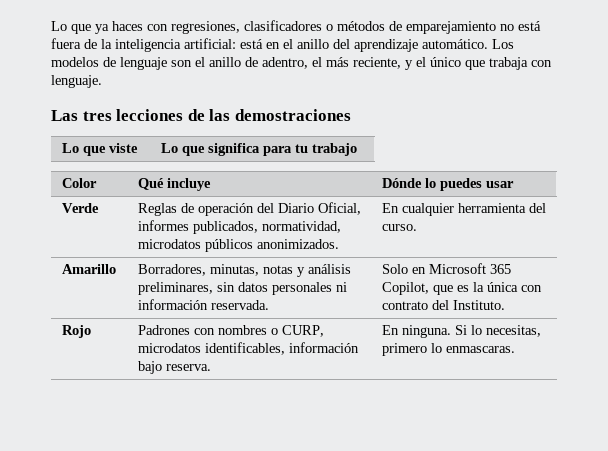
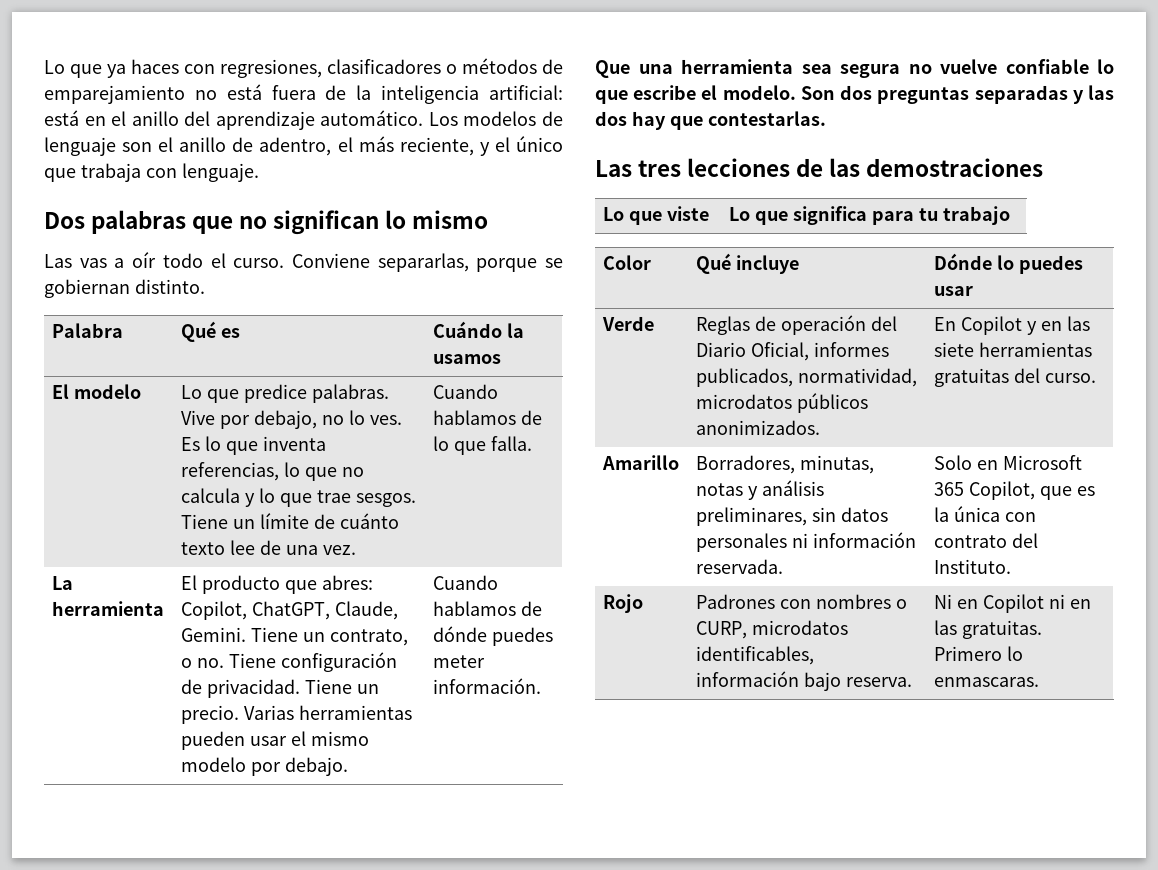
(102, 81) none -> [44,210,489,235] [44,252,563,272] [44,279,205,298] [52,323,124,338] [181,321,241,342] [433,321,525,338] [433,354,502,364] [52,384,142,399] [181,384,389,403] [181,410,402,429] [181,436,326,455] [181,462,364,481] [181,488,416,507] [181,513,399,529] [181,540,356,555] [433,384,499,399] [433,410,543,425] [433,436,532,455] [52,576,74,590] [52,601,165,616] [181,575,373,594] [181,601,398,620] [181,627,408,646] [181,652,397,672] [181,679,379,698] [181,705,412,724] [181,731,369,750] [181,757,348,776] [433,575,499,590] [433,601,543,616] [433,626,554,646] [433,655,486,668] [433,678,542,694] [595,59,1114,78] [595,85,1114,104] [595,111,826,130] // Dos palabras que no significan lo mismo // Las vas a oír todo el curso. Conviene separarlas, porque se gobiernan distinto. // Palabra | Qué es | Cuándo la usamos // El modelo | Lo que predice palabras. Vive por debajo, no lo ves. Es lo que inventa referencias, lo que no calcula y lo que trae sesgos. Tiene un límite de cuánto texto lee de una vez. | Cuando hablamos de lo que falla. // La herramienta | El producto que abres: Copilot, ChatGPT, Claude, Gemini. Tiene un contrato, o no. Tiene configuración de privacidad. Tiene un precio. Varias herramientas pueden usar el mismo modelo por debajo. | Cuando hablamos de dónde puedes meter información. // Que una herramienta sea segura no vuelve confiable lo que escribe el modelo. Son dos preguntas separadas y las dos hay que contestarlas.
[401,203,526,216] cualquier herramienta -> [961,316,1090,335] [934,342,1093,357] [934,368,1010,387] Copilot y en las siete herramientas gratuitas
[381,325,541,338] [381,343,427,356] En ninguna. Si lo necesitas, primero -> [934,594,1091,613] [934,620,1043,639] [934,646,1003,661] Ni en Copilot ni en las gratuitas. Primero

